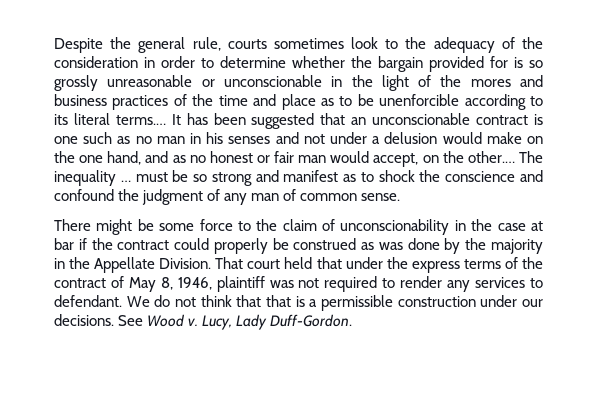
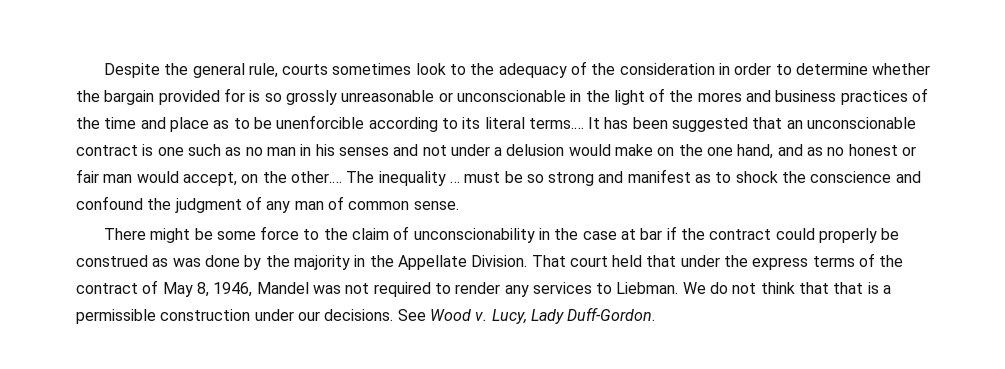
[216,276,265,292] plaintiff -> [256,282,309,294] Mandel
[54,295,122,307] defendant. -> [616,282,679,294] Liebman.

